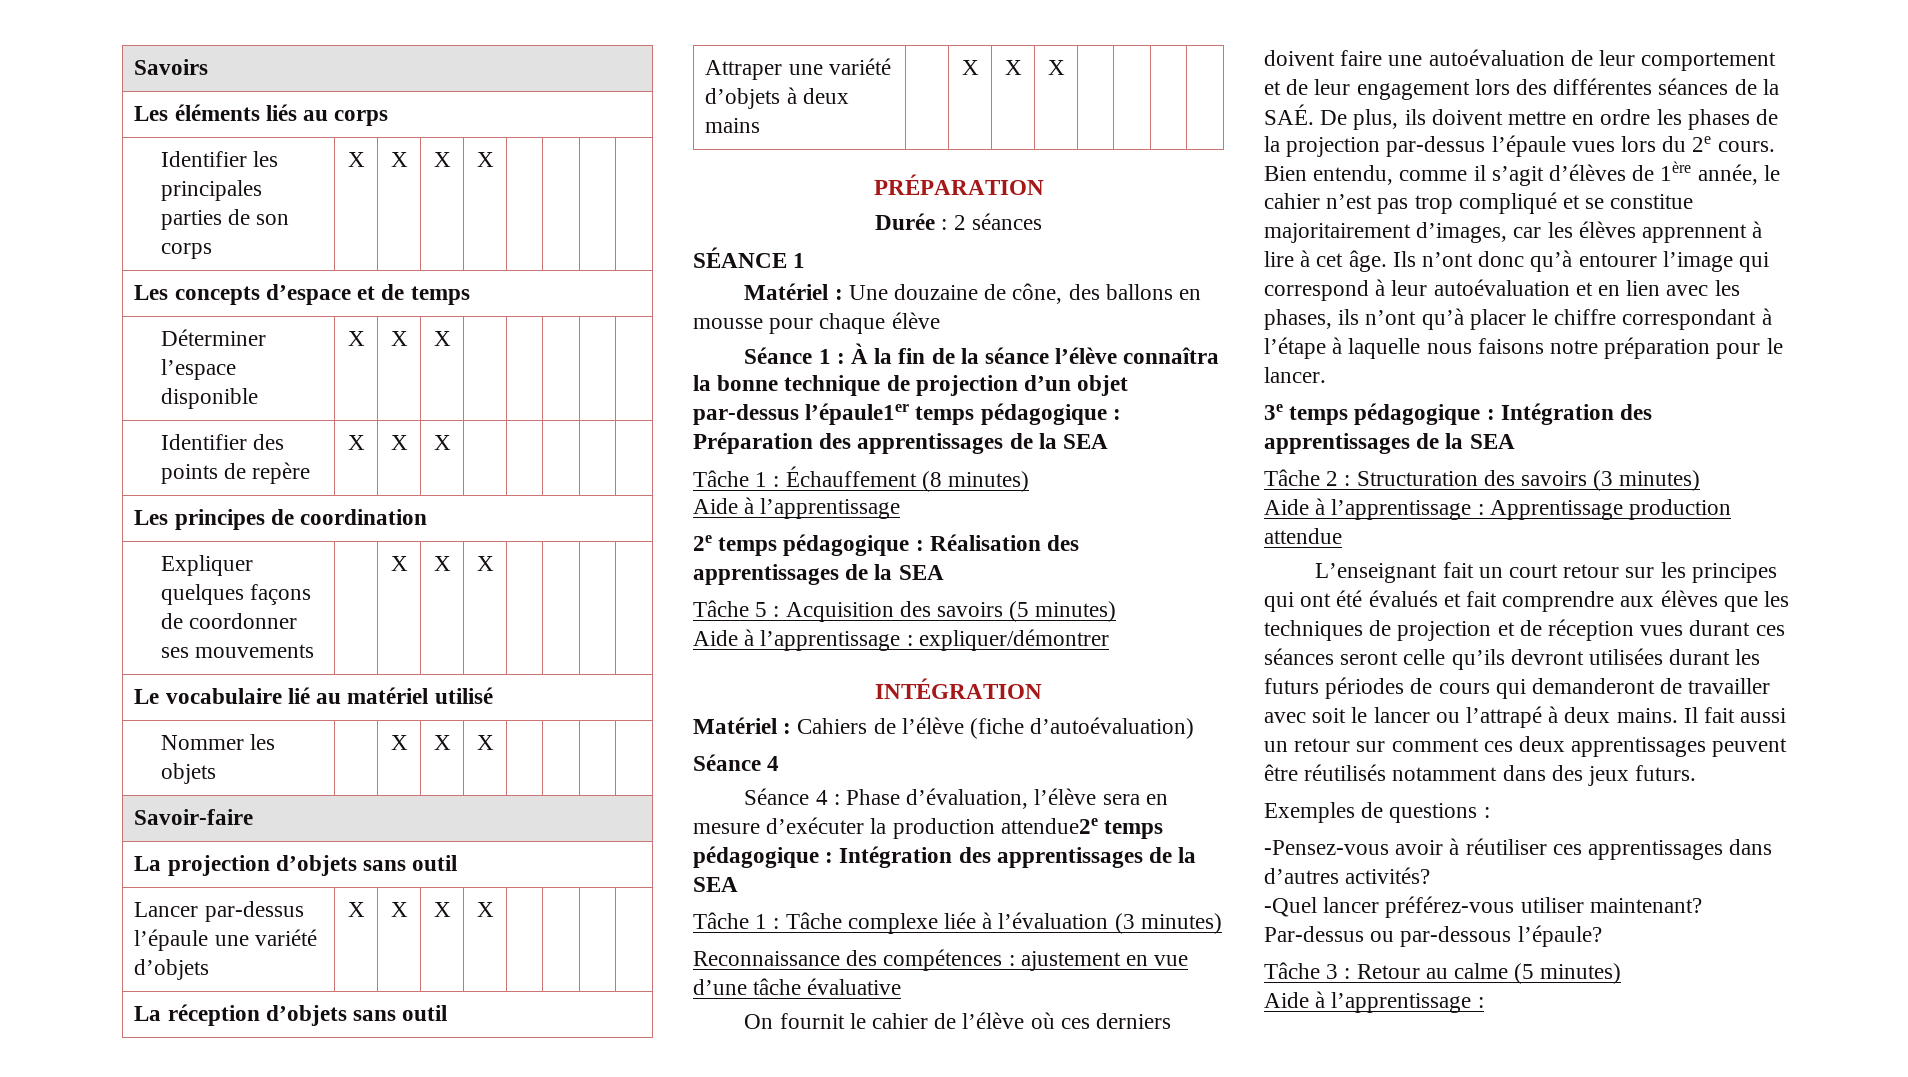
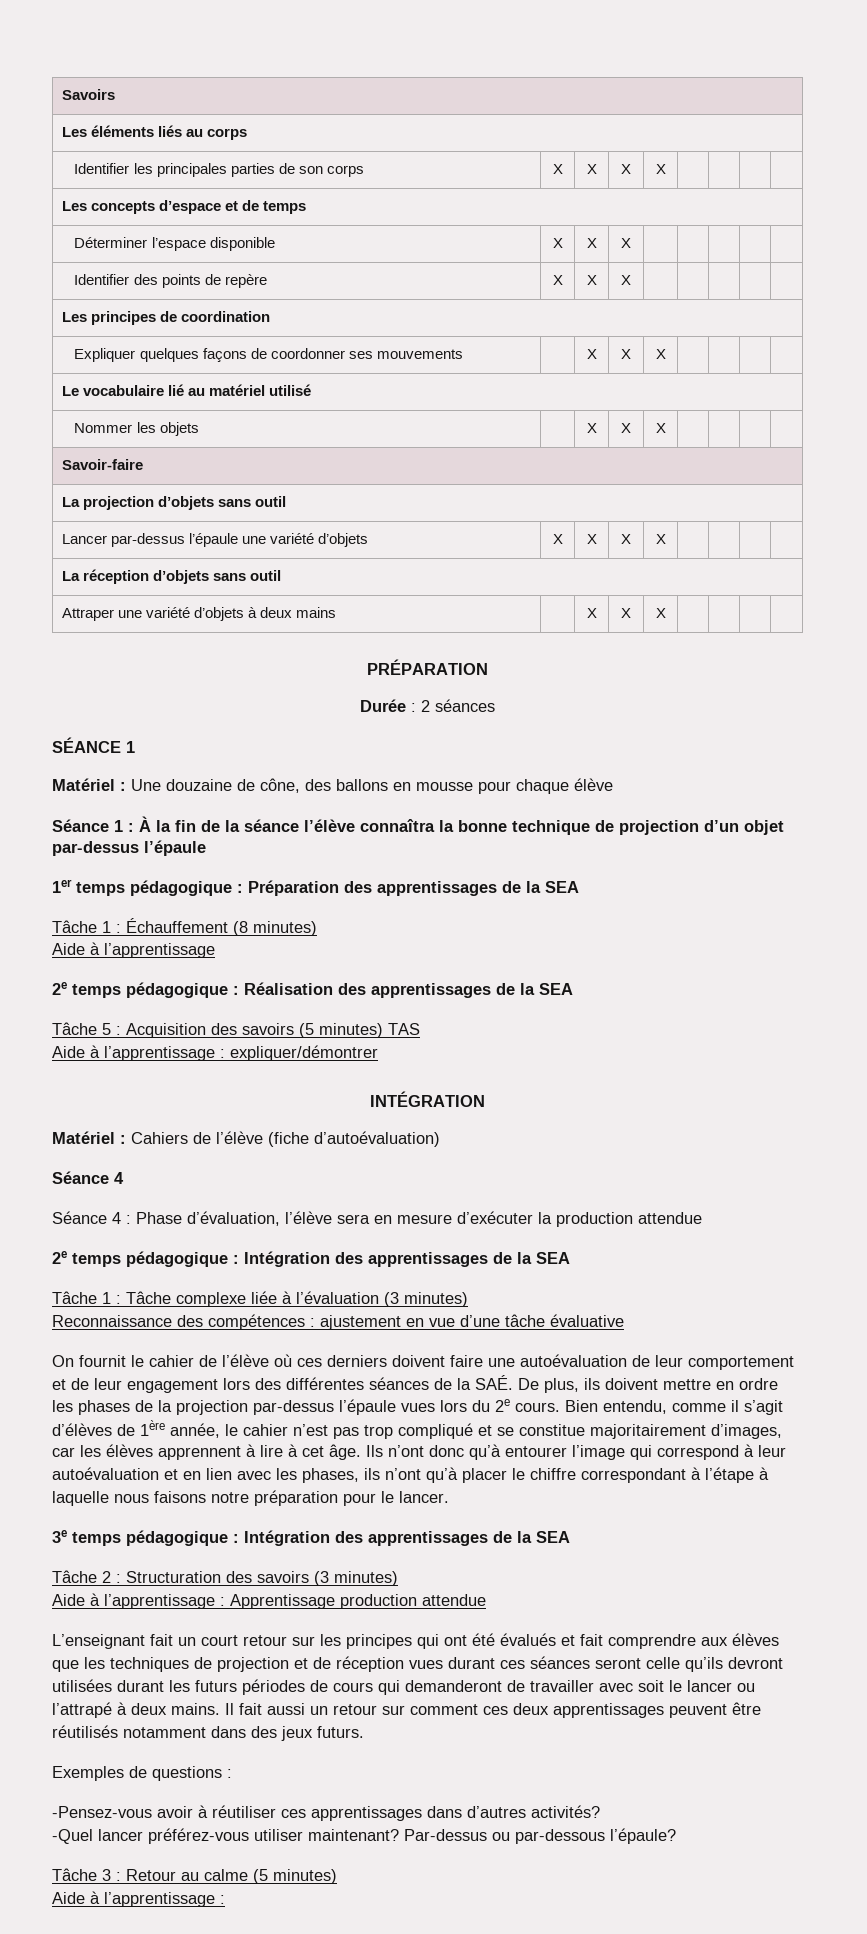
[805,403,910,425] l’épaule1er -> [144,840,206,856] [52,879,72,893] l’épaule // 1er
(1117, 611) none -> [388,1023,420,1035] TAS
[1000,818,1098,834] attendue2e -> [638,1212,702,1224] [52,1251,67,1264] attendue // 2e

